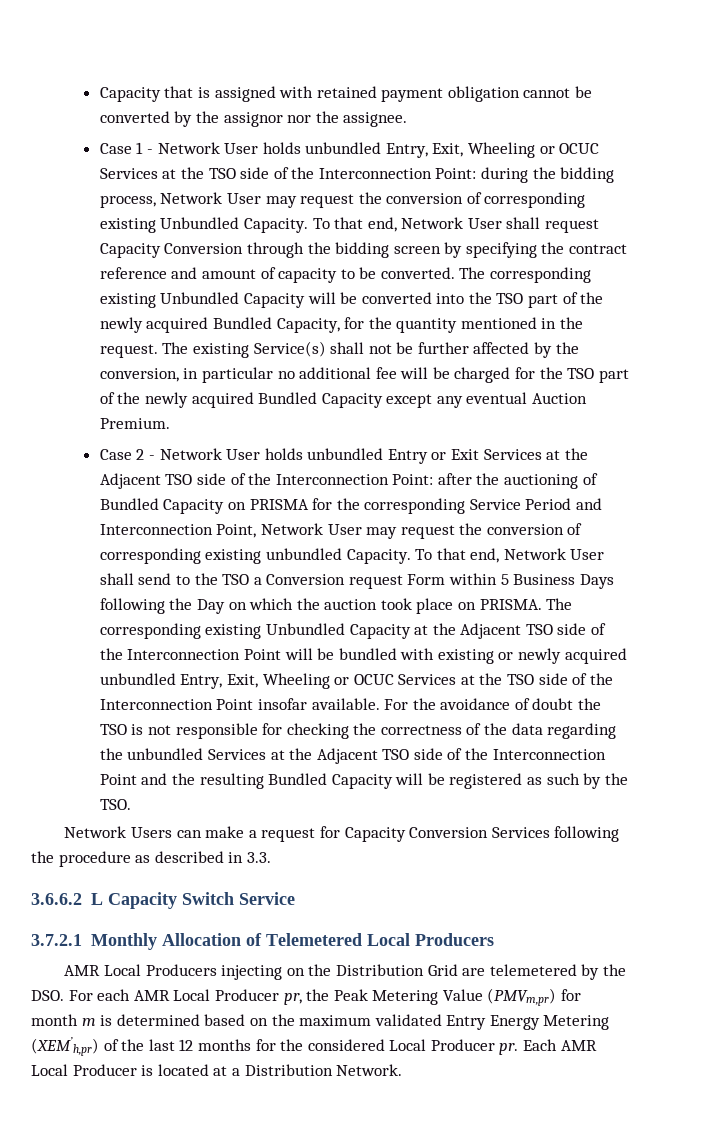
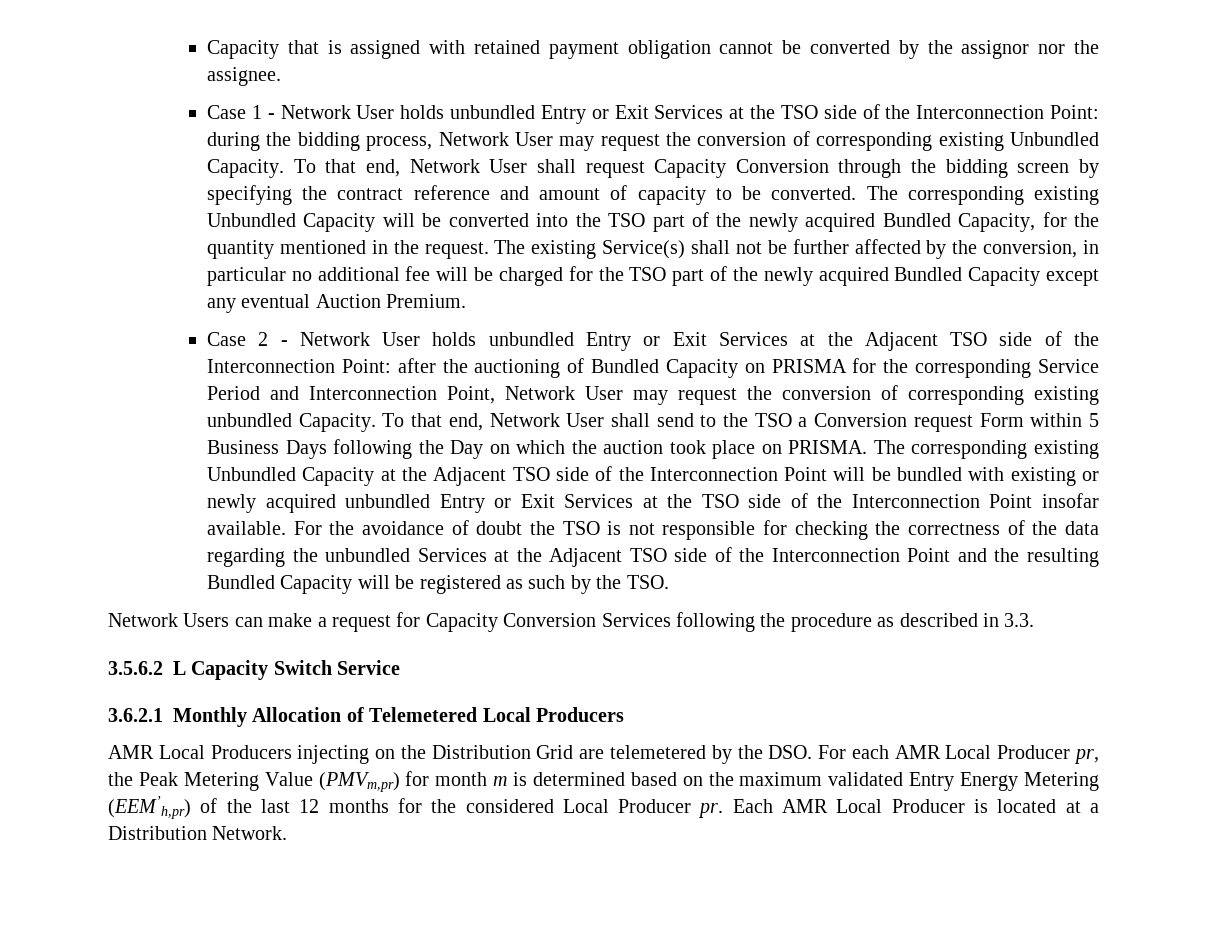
[385,142,600,158] Entry, Exit, Wheeling or OCUC -> [540,105,649,124] Entry or Exit
[180,673,394,689] Entry, Exit, Wheeling or OCUC -> [439,494,555,513] Entry or Exit
[31,893,82,905] 3.6.6.2 -> [108,661,163,675] 3.5.6.2
[31,934,82,946] 3.7.2.1 -> [108,708,163,722] 3.6.2.1
[31,1037,99,1056] (XEM’h,pr) -> [108,796,191,819] (EEM’h,pr)

